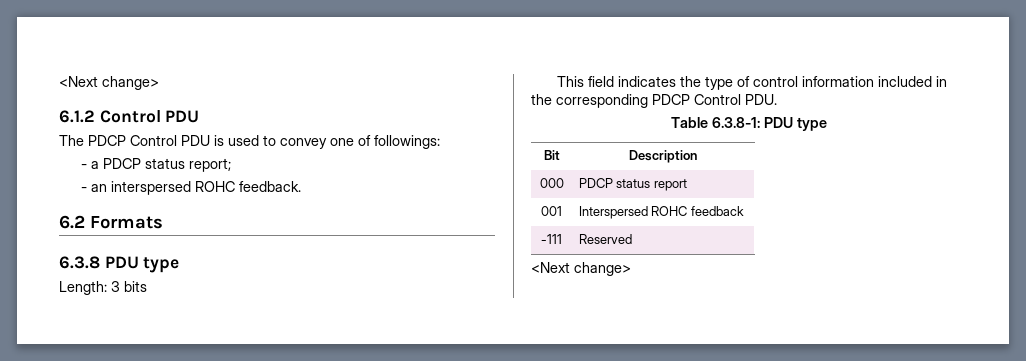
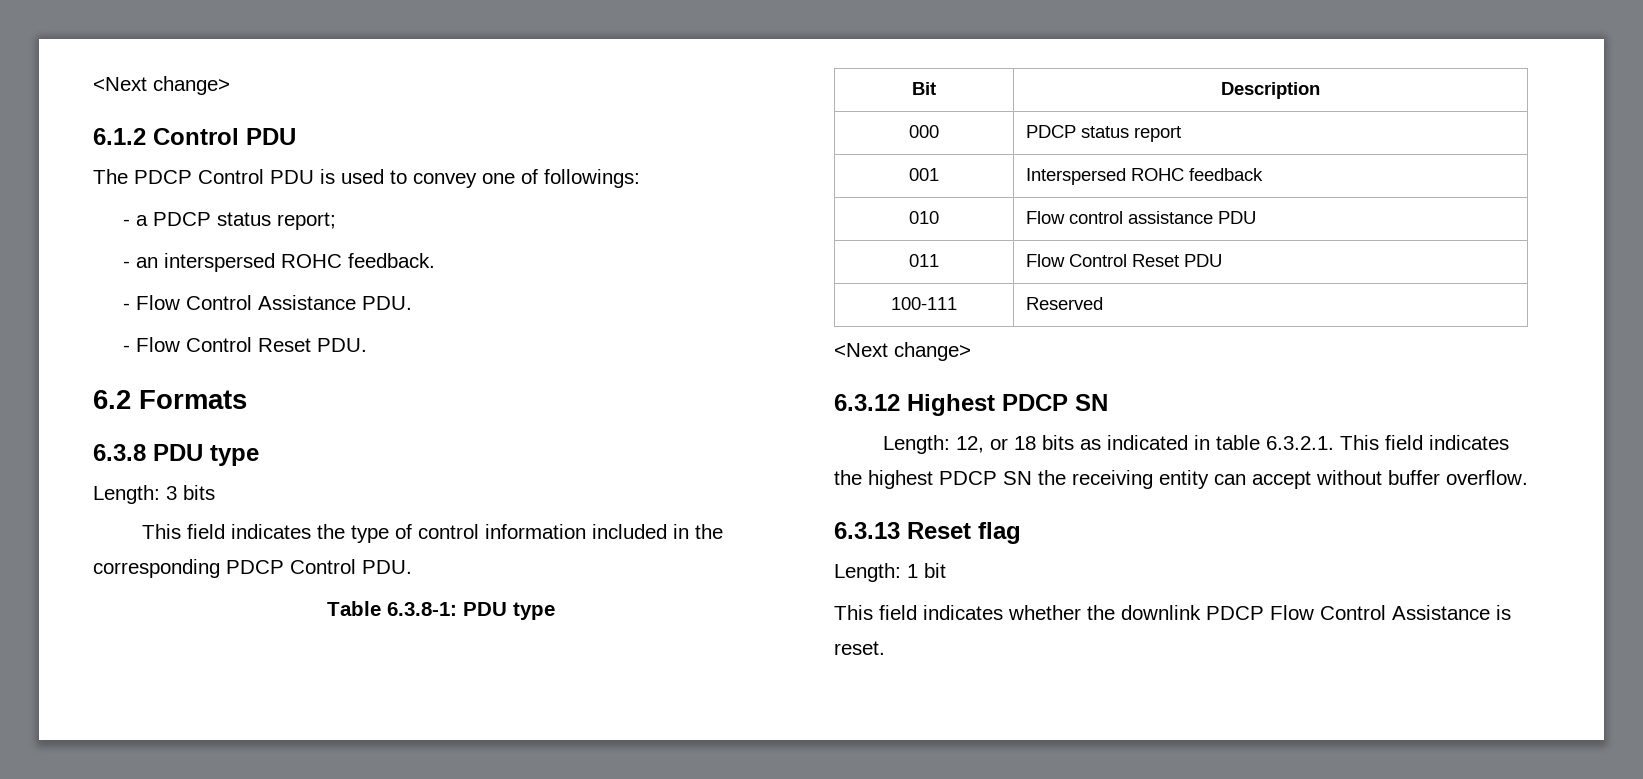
(301, 186) none -> [123,295,413,310] [123,337,368,352] // - Flow Control Assistance PDU. // - Flow Control Reset PDU.
[541,234,562,244] [578,234,632,244] [531,262,631,276] -111 | Reserved // <Next change> -> [909,211,939,224] [1025,211,1256,224] [909,254,939,267] [1025,254,1222,267] [891,297,957,310] [1025,297,1103,310] [834,342,971,361] [834,394,1108,416] [882,435,1509,454] [834,470,1528,489] [834,522,1021,544] [834,563,946,582] [834,605,1511,620] [834,641,885,655] 010 | Flow control assistance PDU // 011 | Flow Control Reset PDU // 100-111 | Reserved // <Next change> // 6.3.12 Highest PDCP SN // Length: 12, or 18 bits as indicated in table 6.3.2.1. This field indicates the highest PDCP SN the receiving entity can accept without buffer overflow. // 6.3.13 Reset flag // Length: 1 bit // This field indicates whether the downlink PDCP Flow Control Assistance is reset.

